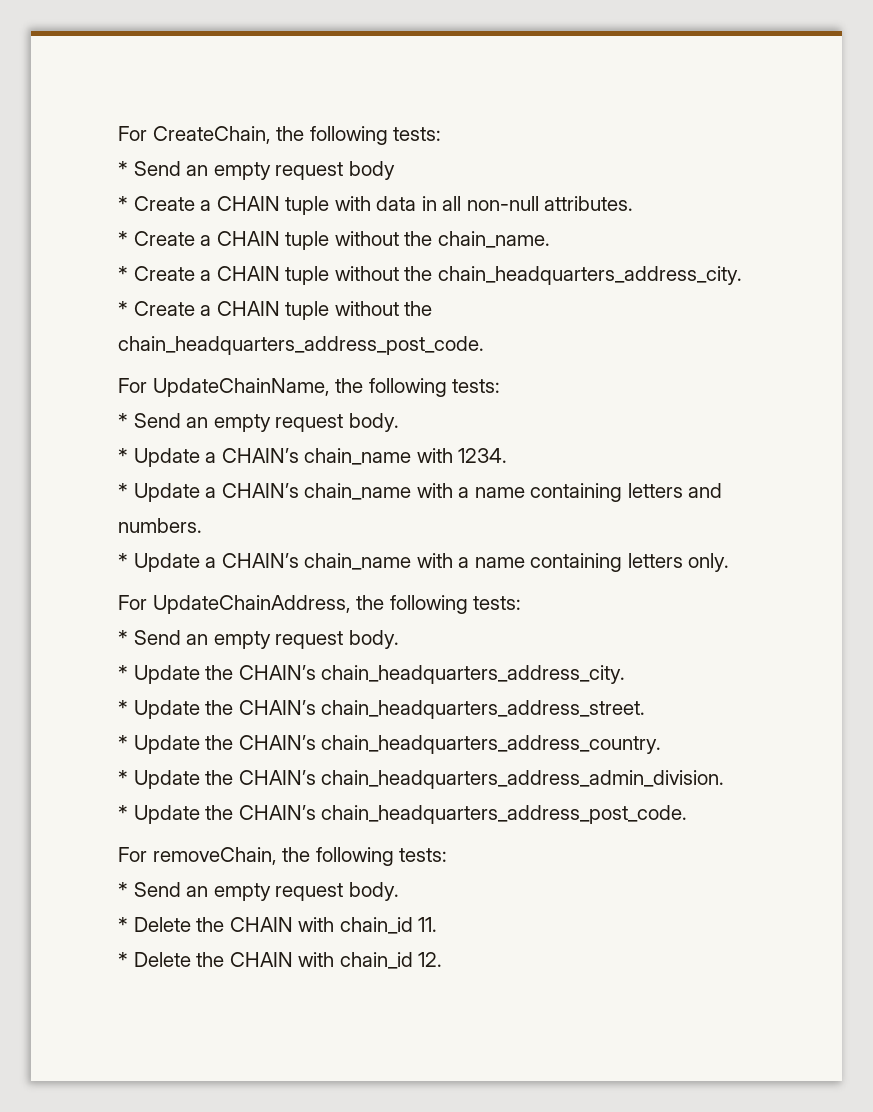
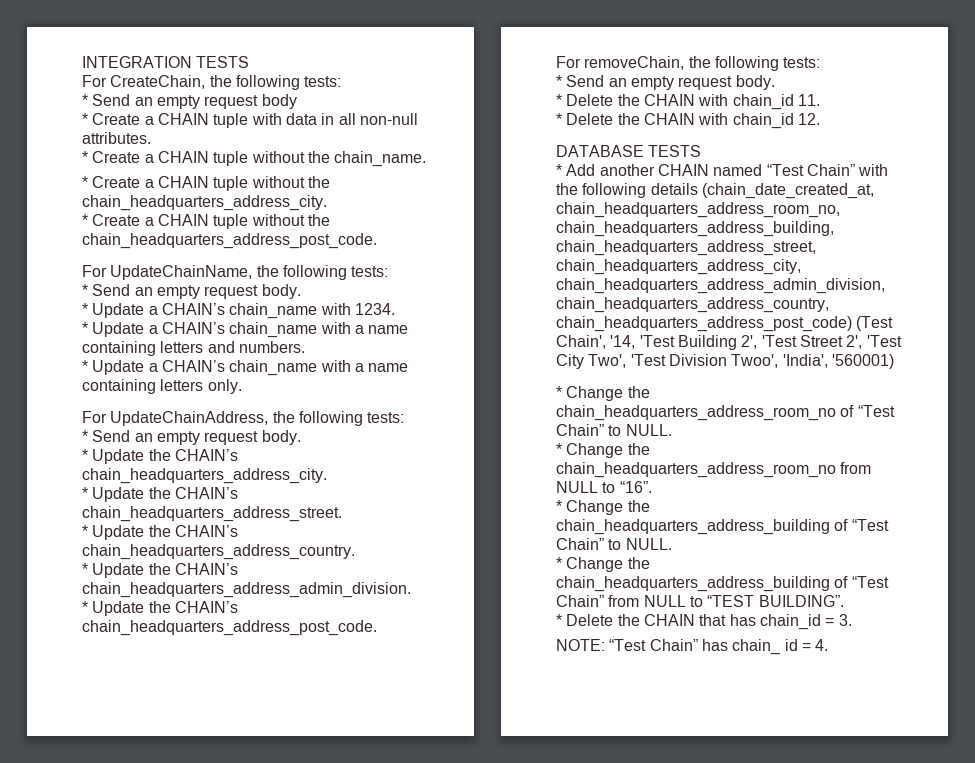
(118, 133) none -> [82,56,250,68] INTEGRATION TESTS //
(443, 959) none -> [556,145,702,157] [556,164,889,176] [556,183,874,199] [556,202,840,218] [556,221,834,237] [556,240,816,256] [556,259,801,275] [556,278,885,294] [556,297,829,313] [556,316,894,332] [556,335,902,350] [556,354,894,369] [556,386,650,401] [556,405,895,421] [556,424,672,436] [556,443,650,458] [556,462,872,478] [556,481,652,493] [556,500,650,515] [556,519,889,535] [556,538,672,550] [556,557,650,572] [556,576,889,592] [556,595,844,607] [556,614,852,630] [556,639,829,655] // DATABASE TESTS // * Add another CHAIN named “Test Chain” with the following details (chain_date_created_at, chain_headquarters_address_room_no, chain_headquarters_address_building, chain_headquarters_address_street, chain_headquarters_address_city, chain_headquarters_address_admin_division, chain_headquarters_address_country, chain_headquarters_address_post_code) (Test Chain', '14, 'Test Building 2', 'Test Street 2', 'Test City Two', 'Test Division Twoo', 'India', '560001) // * Change the chain_headquarters_address_room_no of “Test Chain” to NULL. // * Change the chain_headquarters_address_room_no from NULL to “16”. // * Change the chain_headquarters_address_building of “Test Chain” to NULL. // * Change the chain_headquarters_address_building of “Test Chain” from NULL to “TEST BUILDING”. // * Delete the CHAIN that has chain_id = 3. // NOTE: “Test Chain” has chain_ id = 4.

